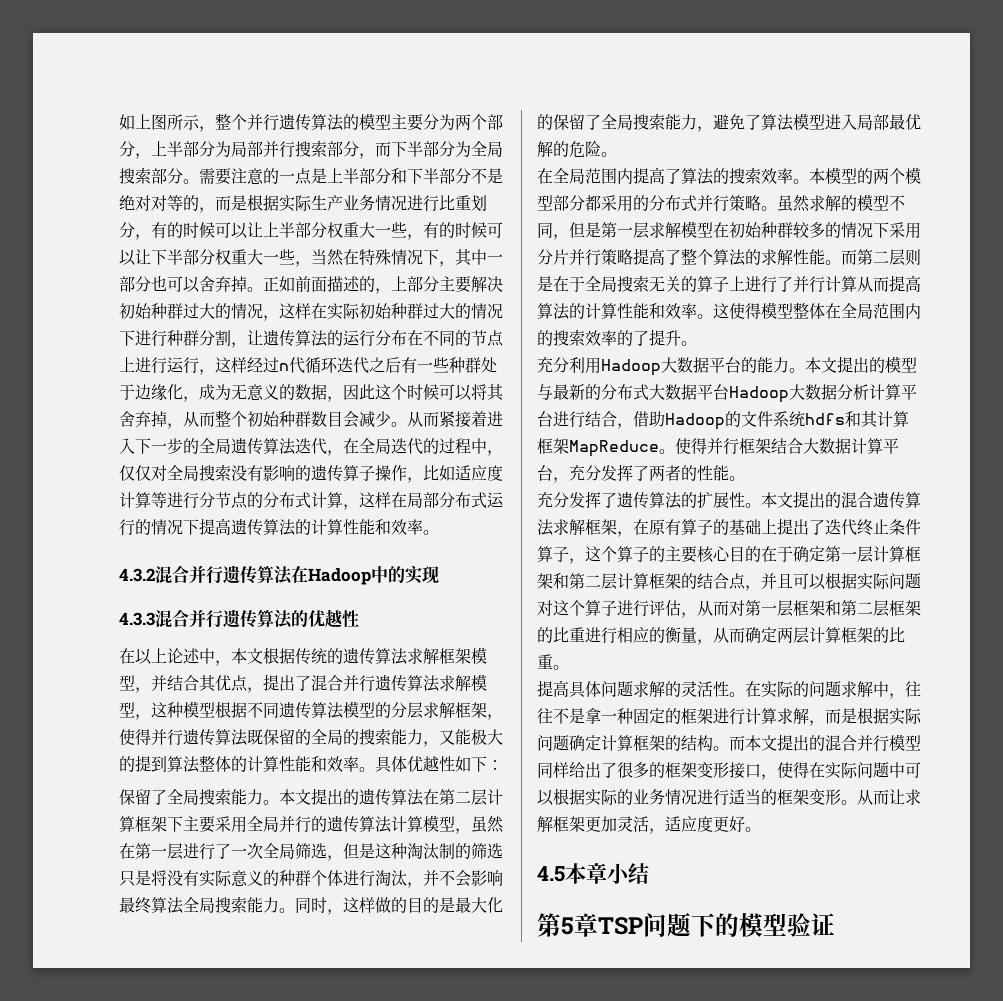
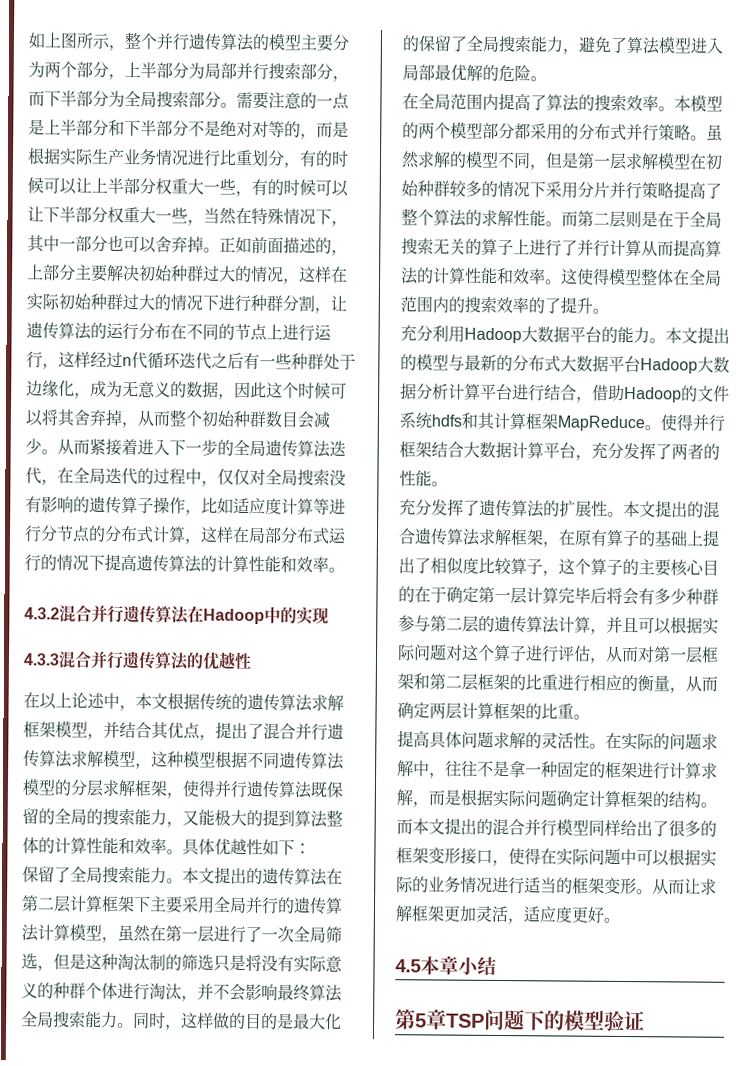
[825,519,921,536] 迭代终止条件 -> [430,557,512,575] 相似度比较
[905,546,921,562] [537,573,746,590] 框架和第二层计算框架的结合点 -> [558,587,719,606] [398,614,591,634] 完毕后将会有多少种群参与第二层的遗传算法计算

